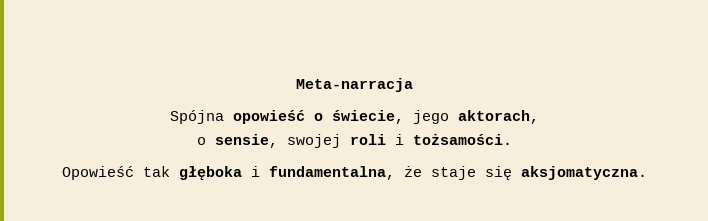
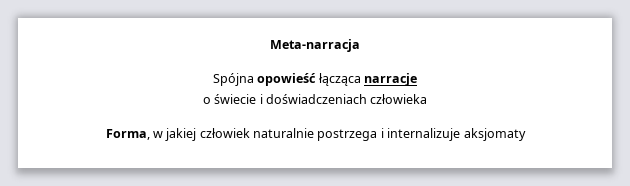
[313,110,539,124] [196,133,512,148] [61,166,647,181] o świecie, jego aktorach, // o sensie, swojej roli i tożsamości. // Opowieść tak głęboka i fundamentalna, że staje się aksjomatyczna. -> [317,73,418,86] [202,94,428,104] [105,128,526,141] łącząca narracje // o świecie i doświadczeniach człowieka // Forma, w jakiej człowiek naturalnie postrzega i internalizuje aksjomaty

